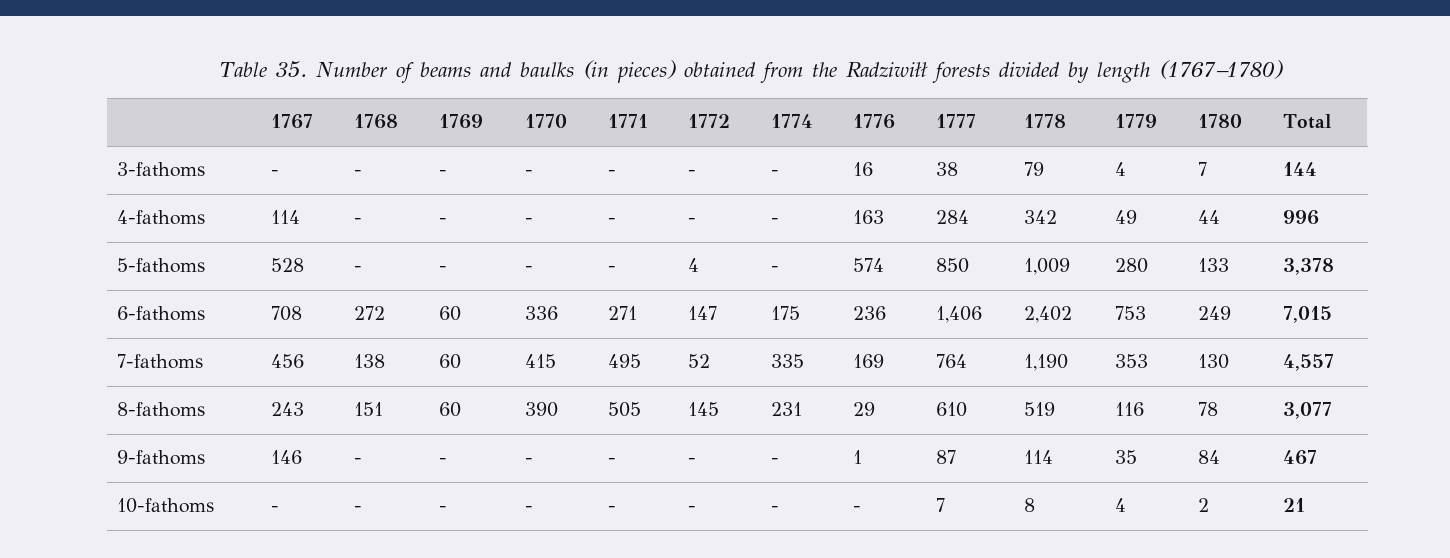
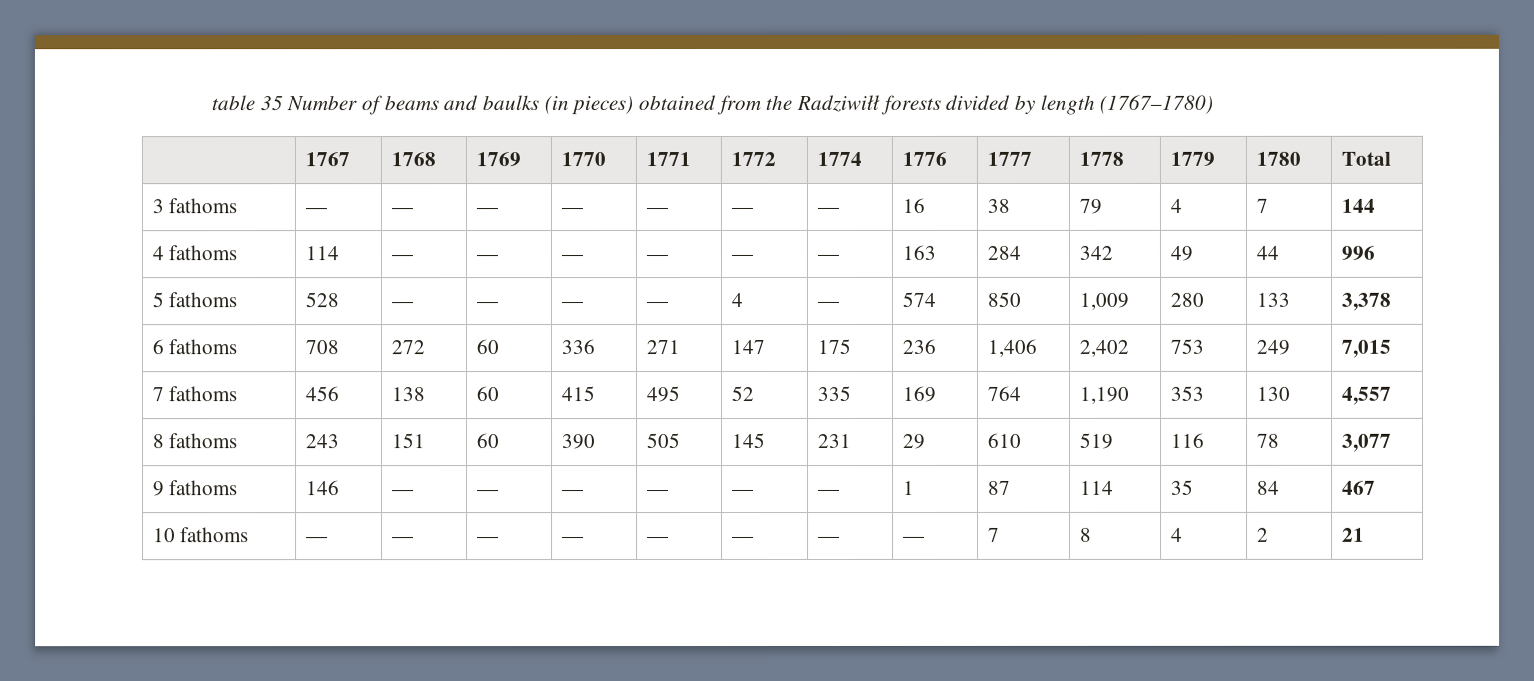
[219,61,308,78] Table 35. -> [211,95,283,111] table 35
[117,162,206,177] [271,170,280,176] [354,170,363,176] [439,170,448,176] [525,170,534,176] [608,170,617,176] [688,170,697,176] [771,170,780,176] 3-fathoms | - | - | - | - | - | - | - -> [151,198,238,214] [304,207,327,214] [390,207,413,214] [475,207,498,214] [560,207,583,214] [645,207,668,214] [730,207,753,214] [816,206,839,213] 3 fathoms | — | — | — | — | — | — | —
[117,210,206,225] [271,210,301,224] [354,218,363,224] [439,218,448,224] [525,218,534,224] [608,218,617,224] [688,218,697,224] [771,218,780,224] 4-fathoms | 114 | - | - | - | - | - | - -> [151,245,238,261] [304,246,339,261] [390,254,413,261] [475,254,498,261] [560,254,583,261] [645,254,668,261] [730,254,753,261] [816,253,839,260] 4 fathoms | 114 | — | — | — | — | — | —
[117,258,206,273] 5-fathoms -> [151,292,238,308] 5 fathoms
[354,266,363,272] [439,266,448,272] [525,266,534,272] [608,266,617,272] [688,258,700,272] [771,266,780,272] - | - | - | - | 4 | - -> [390,301,413,308] [475,301,498,308] [560,301,583,308] [645,301,668,308] [730,293,743,308] [816,300,839,307] — | — | — | — | 4 | —
[117,306,206,321] 6-fathoms -> [151,339,239,355] 6 fathoms
[117,354,204,369] 7-fathoms -> [152,386,239,402] 7 fathoms
[117,402,206,417] 8-fathoms -> [152,433,239,449] 8 fathoms
[117,450,206,465] 9-fathoms -> [152,480,239,497] 9 fathoms
[354,458,363,464] [439,458,448,464] [525,458,534,464] [608,458,617,464] [688,458,697,464] [771,458,780,464] - | - | - | - | - | - -> [391,489,414,496] [476,489,499,496] [561,489,584,496] [646,489,669,496] [731,489,754,496] [817,488,840,495] — | — | — | — | — | —
[117,498,215,513] [271,506,280,512] [354,506,363,512] [439,506,448,512] [525,506,534,512] [608,506,617,512] [688,506,697,512] [771,506,780,512] [853,506,862,512] 10-fathoms | - | - | - | - | - | - | - | - -> [152,527,250,543] [305,536,328,543] [391,536,414,543] [476,536,499,543] [561,536,584,543] [646,536,669,543] [731,536,754,543] [817,535,840,542] [902,535,925,542] 10 fathoms | — | — | — | — | — | — | — | —

